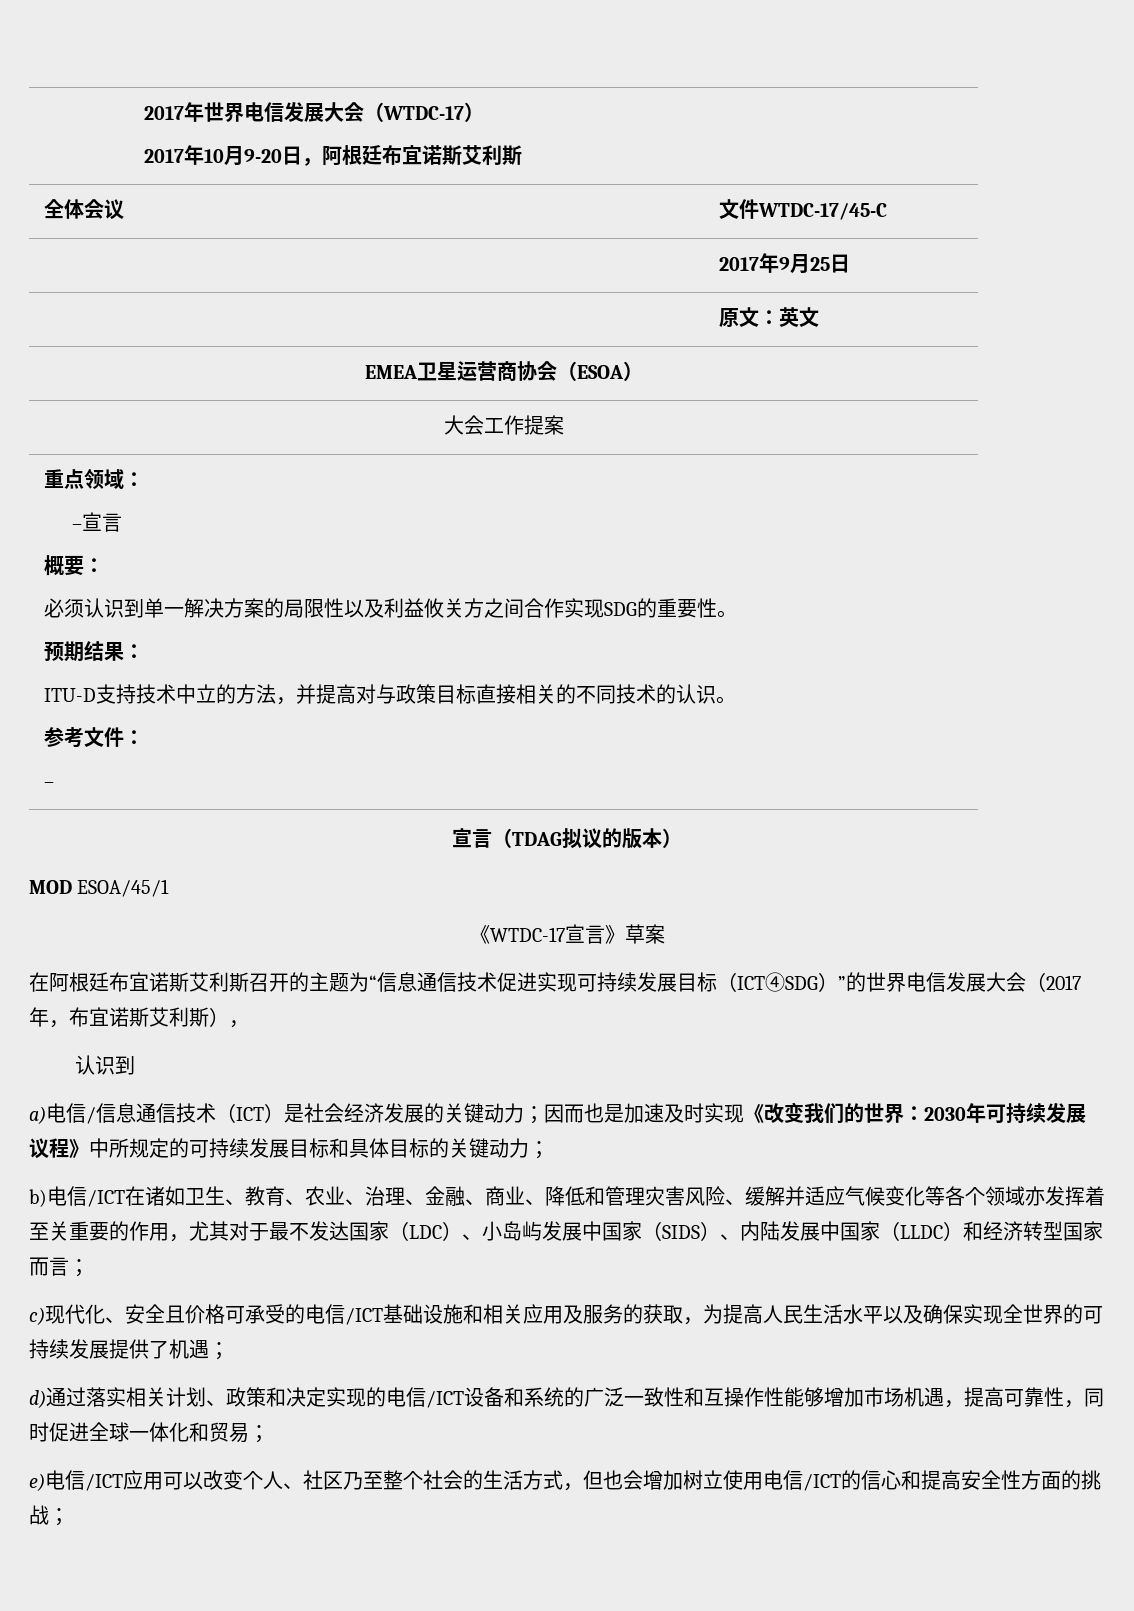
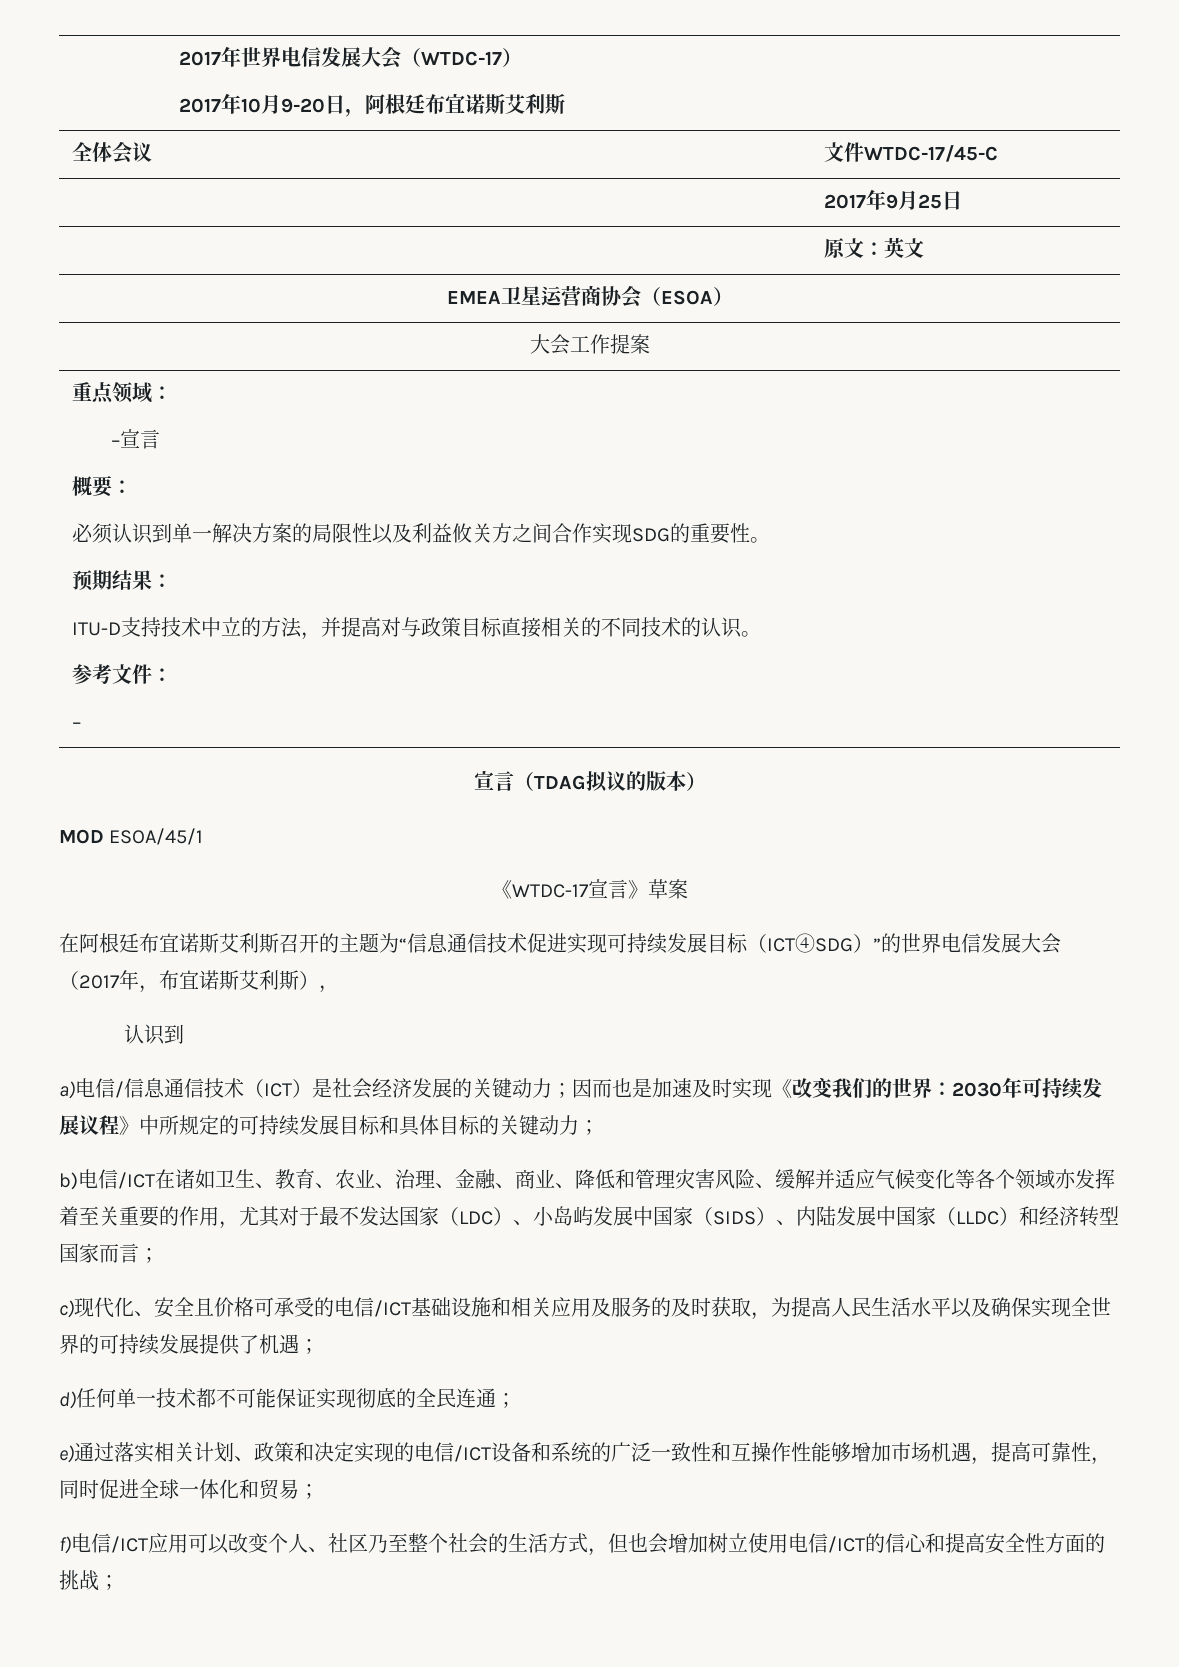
(643, 1314) none -> [671,1297,711,1317] 及时
(46, 1399) none -> [76,1388,516,1409] [59,1445,74,1463] 任何单一技术都不可能保证实现彻底的全民连通； // e)
[29,1473,45,1491] e) -> [59,1536,71,1554] f)

